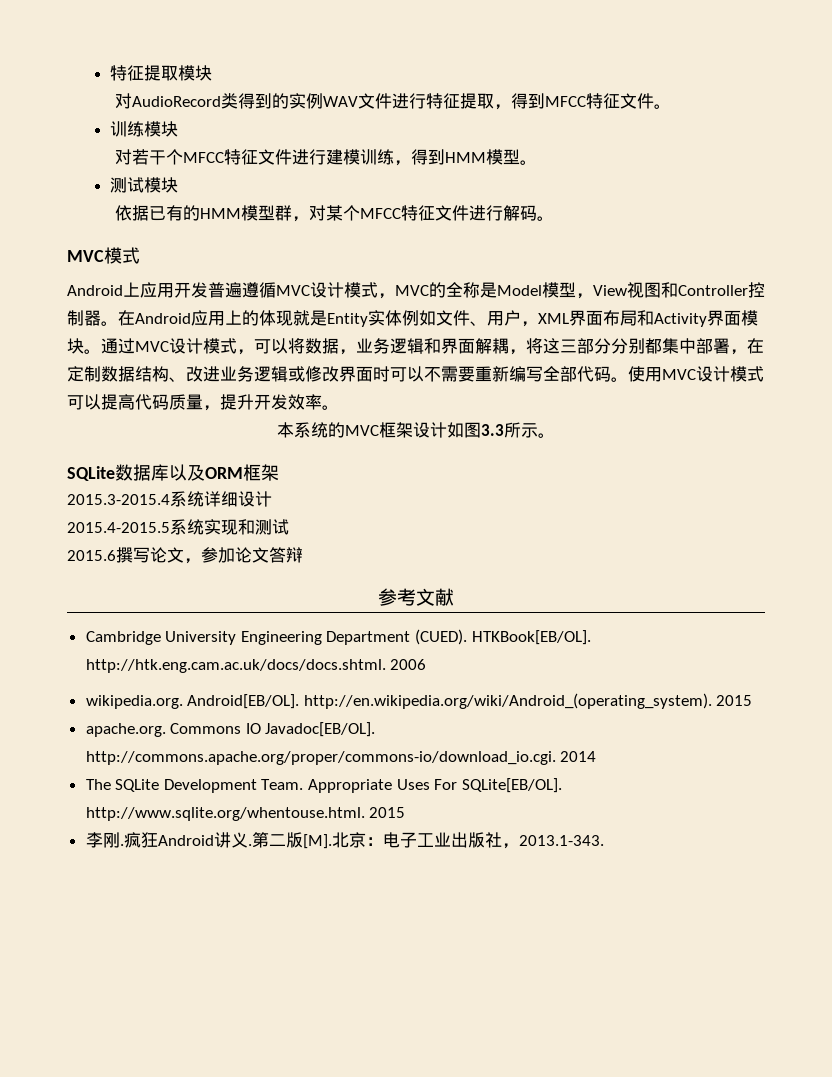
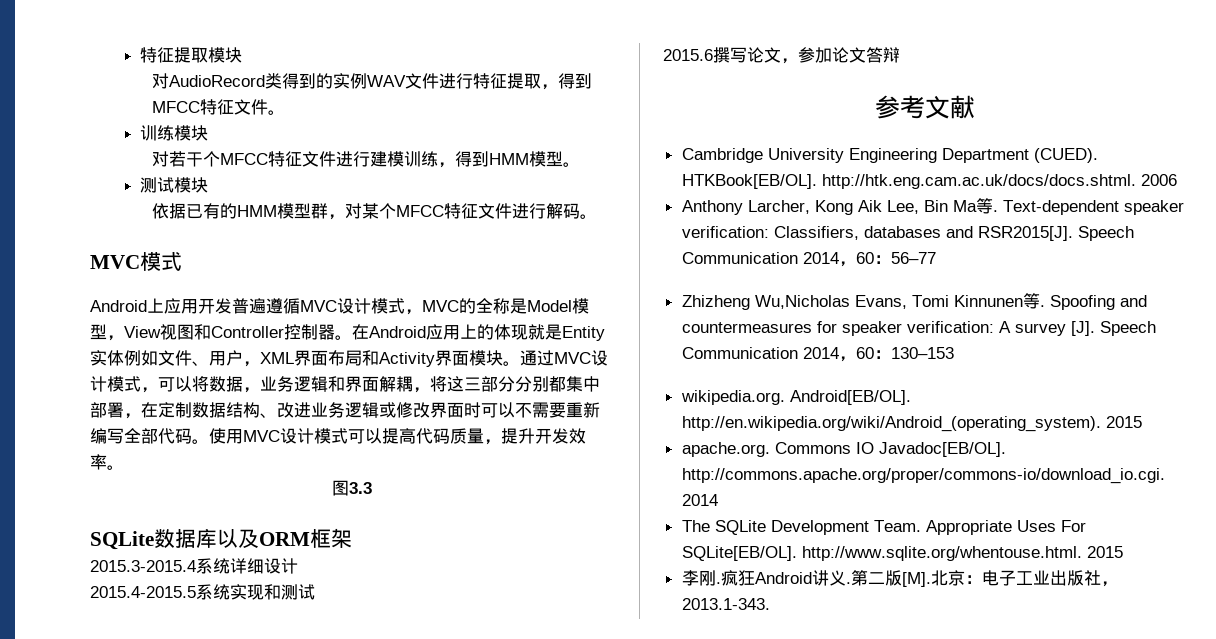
[277,422,464,438] 本系统的MVC框架设计如 -> (124, 467) none
[504,422,555,438] 所示。 -> (372, 488) none
(427, 664) none -> [681,198,1184,215] [681,226,1134,241] [681,252,936,267] [681,293,1147,310] [681,321,1156,336] [681,347,954,362] // Anthony Larcher, Kong Aik Lee, Bin Ma等. Text-dependent speaker verification: Classifiers, databases and RSR2015[J]. Speech Communication 2014，60：56–77 // Zhizheng Wu,Nicholas Evans, Tomi Kinnunen等. Spoofing and countermeasures for speaker verification: A survey [J]. Speech Communication 2014，60：130–153

